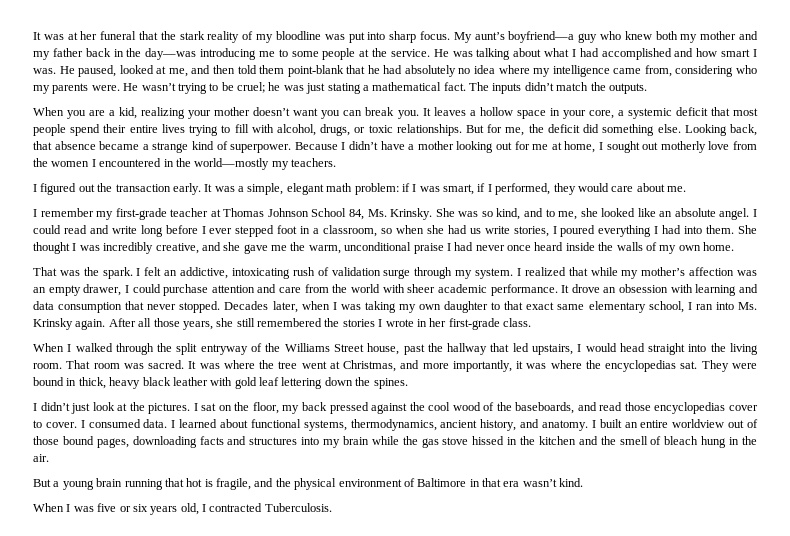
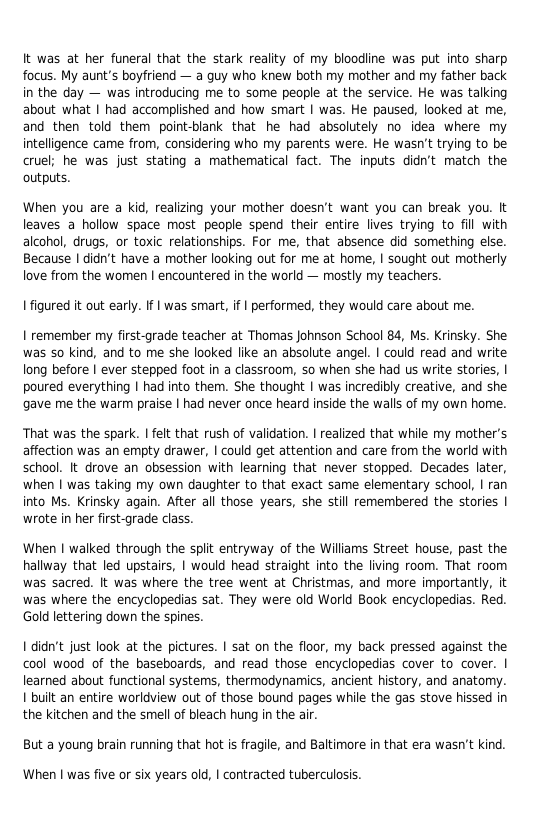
[508,31,575,43] boyfriend—a -> [122,70,204,83] boyfriend — a
[145,48,197,60] day—was -> [62,87,130,100] day — was
[549,107,730,119] in your core, a systemic deficit that -> (160, 226) none
[466,124,758,136] [33,141,292,153] But for me, the deficit did something else. Looking back, that absence became a strange kind of superpower. -> [252,236,507,249] For me, that absence did something else.
[194,158,270,170] world—mostly -> [271,270,362,283] world — mostly
[78,183,410,195] out the transaction early. It was a simple, elegant math problem: if -> [74,300,154,313] it out early. If
[558,211,578,220] me, -> [145,349,164,358] me
[308,242,412,254] warm, unconditional -> [100,400,133,409] warm
[164,267,514,279] an addictive, intoxicating rush of validation surge through my system. -> [175,428,309,439] that rush of validation.
[163,284,209,296] purchase -> [255,445,275,458] get
[407,284,558,296] sheer academic performance. -> [23,462,63,473] school.
[738,284,758,293] [33,301,123,313] and data consumption -> (286, 468) none
[33,377,279,389] bound in thick, heavy black leather with gold leaf -> [296,594,508,607] [23,611,49,622] old World Book encyclopedias. Red. Gold
[88,419,176,428] consumed data. I -> (508, 663) none
[96,436,369,448] pages, downloading facts and structures into my brain -> [297,694,332,705] pages
[275,478,415,490] the physical environment of -> (306, 744) none
[264,503,332,512] Tuberculosis. -> [289,769,362,780] tuberculosis.

